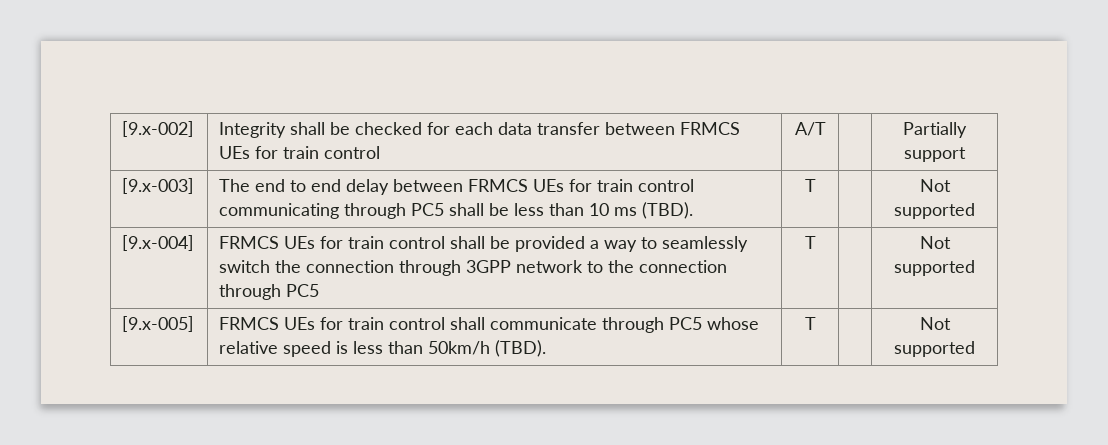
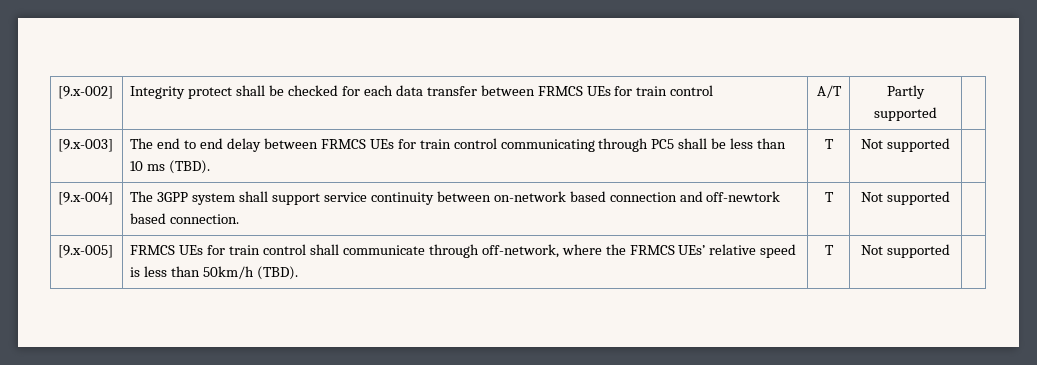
(287, 130) none -> [188,87,233,99] protect
[903,122,967,138] [904,147,966,162] | Partially support -> [887,85,925,99] [874,107,937,121] Partly supported |
[919,179,951,192] [894,203,975,219] [122,235,195,251] [219,236,749,252] [219,260,728,276] [219,284,320,300] [804,236,816,249] [919,236,951,249] [894,260,975,276] | Not supported // [9.x-004] | FRMCS UEs for train control shall be provided a way to seamlessly switch the connection through 3GPP network to the connection through PC5 | T | | Not supported -> [861,138,950,152] [58,192,114,205] [130,191,781,205] [130,213,240,224] [824,192,834,202] [861,191,950,205] Not supported | // [9.x-004] | The 3GPP system shall support service continuity between on-network based connection and off-newtork based connection. | T | Not supported |
[669,317,760,330] PC5 whose -> [481,244,706,258] off-network, where the FRMCS UEs’
[919,317,951,330] [894,341,975,357] | Not supported -> [861,244,950,258] Not supported |

